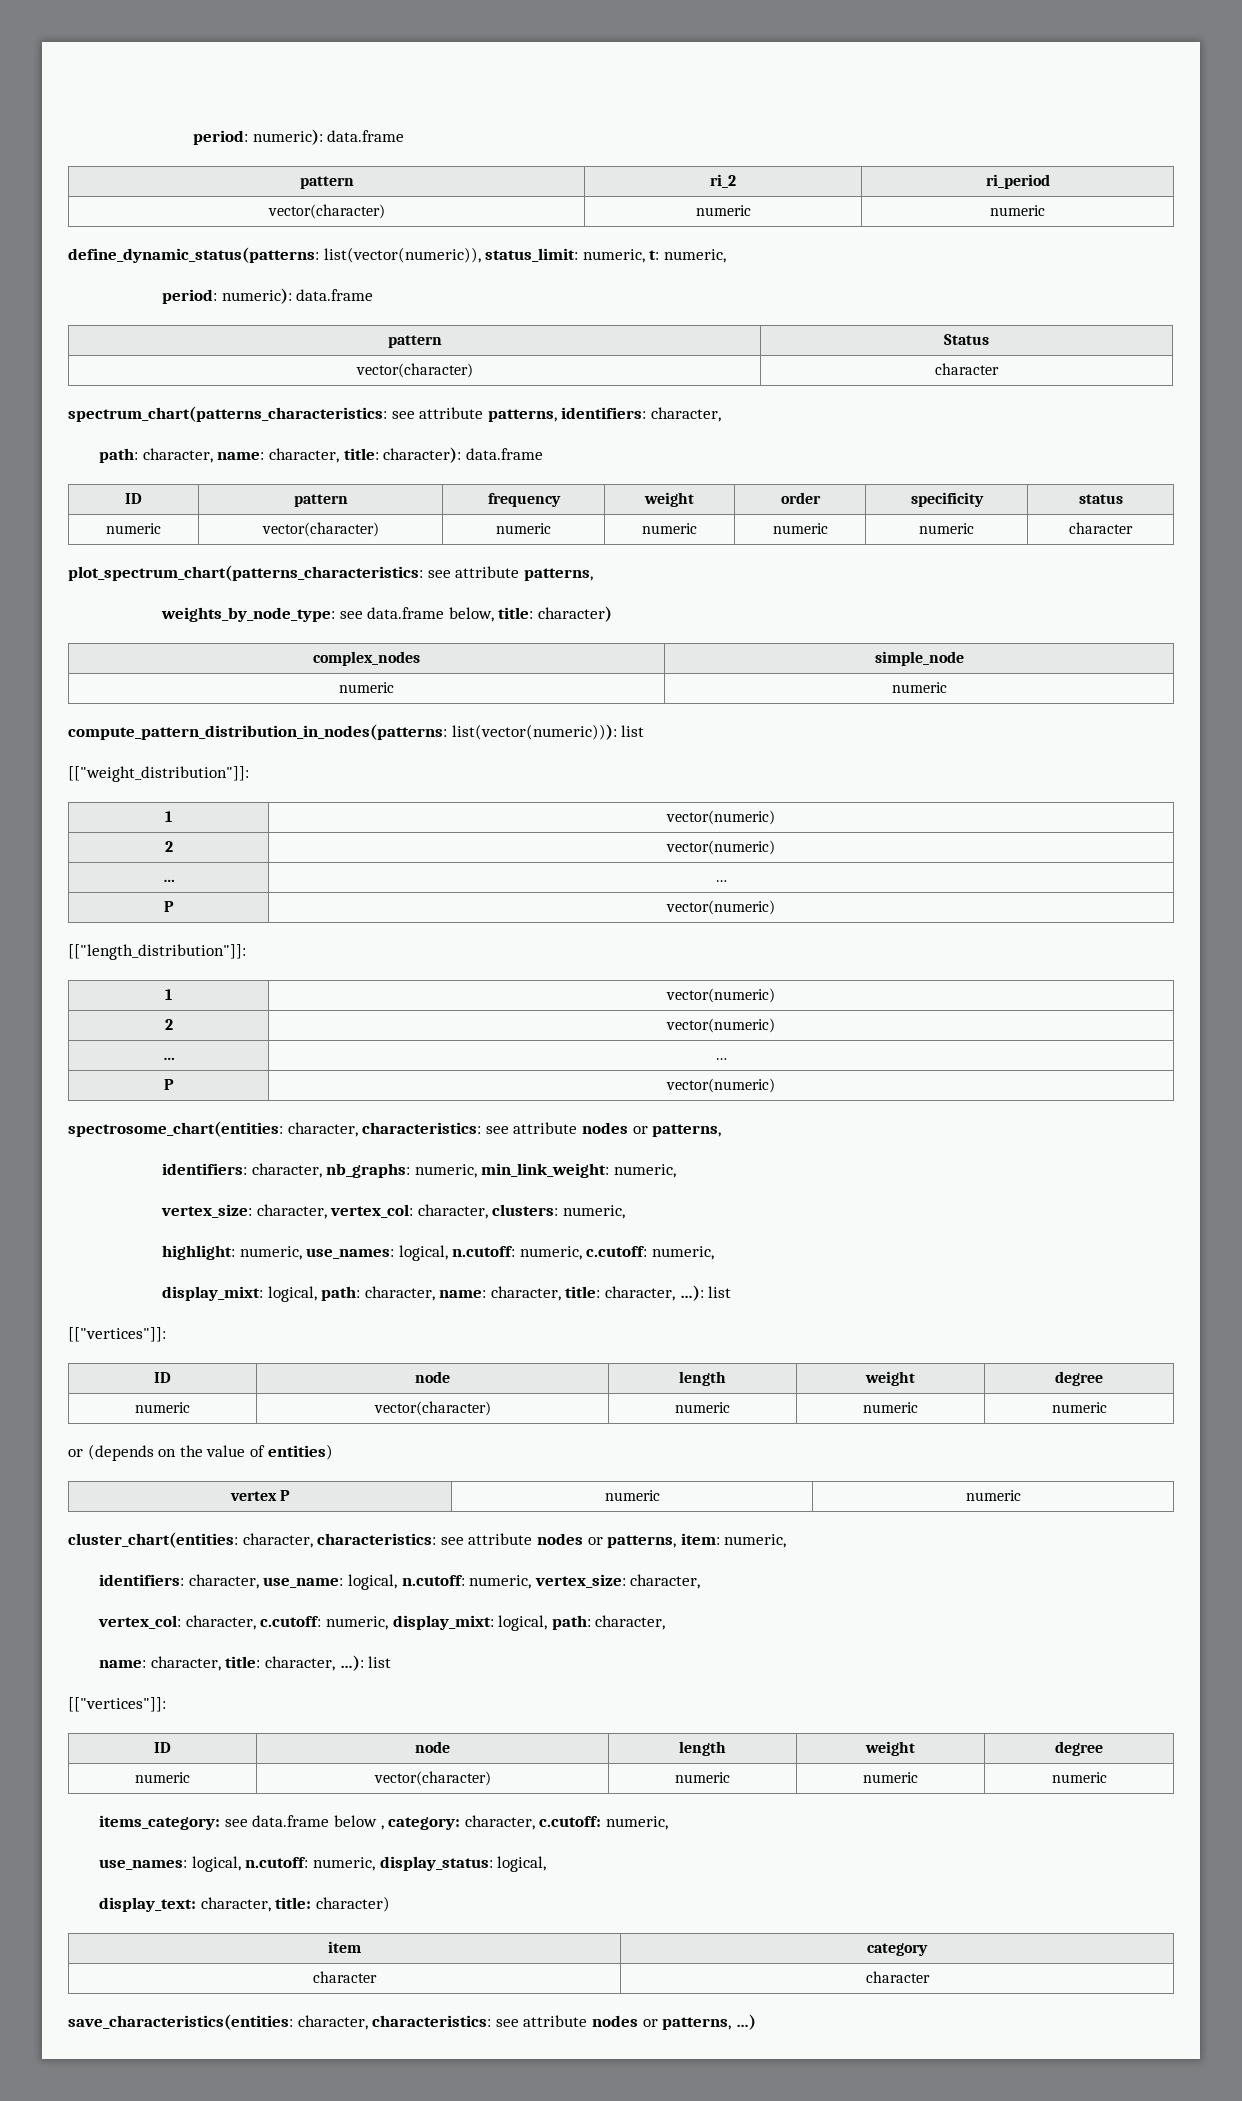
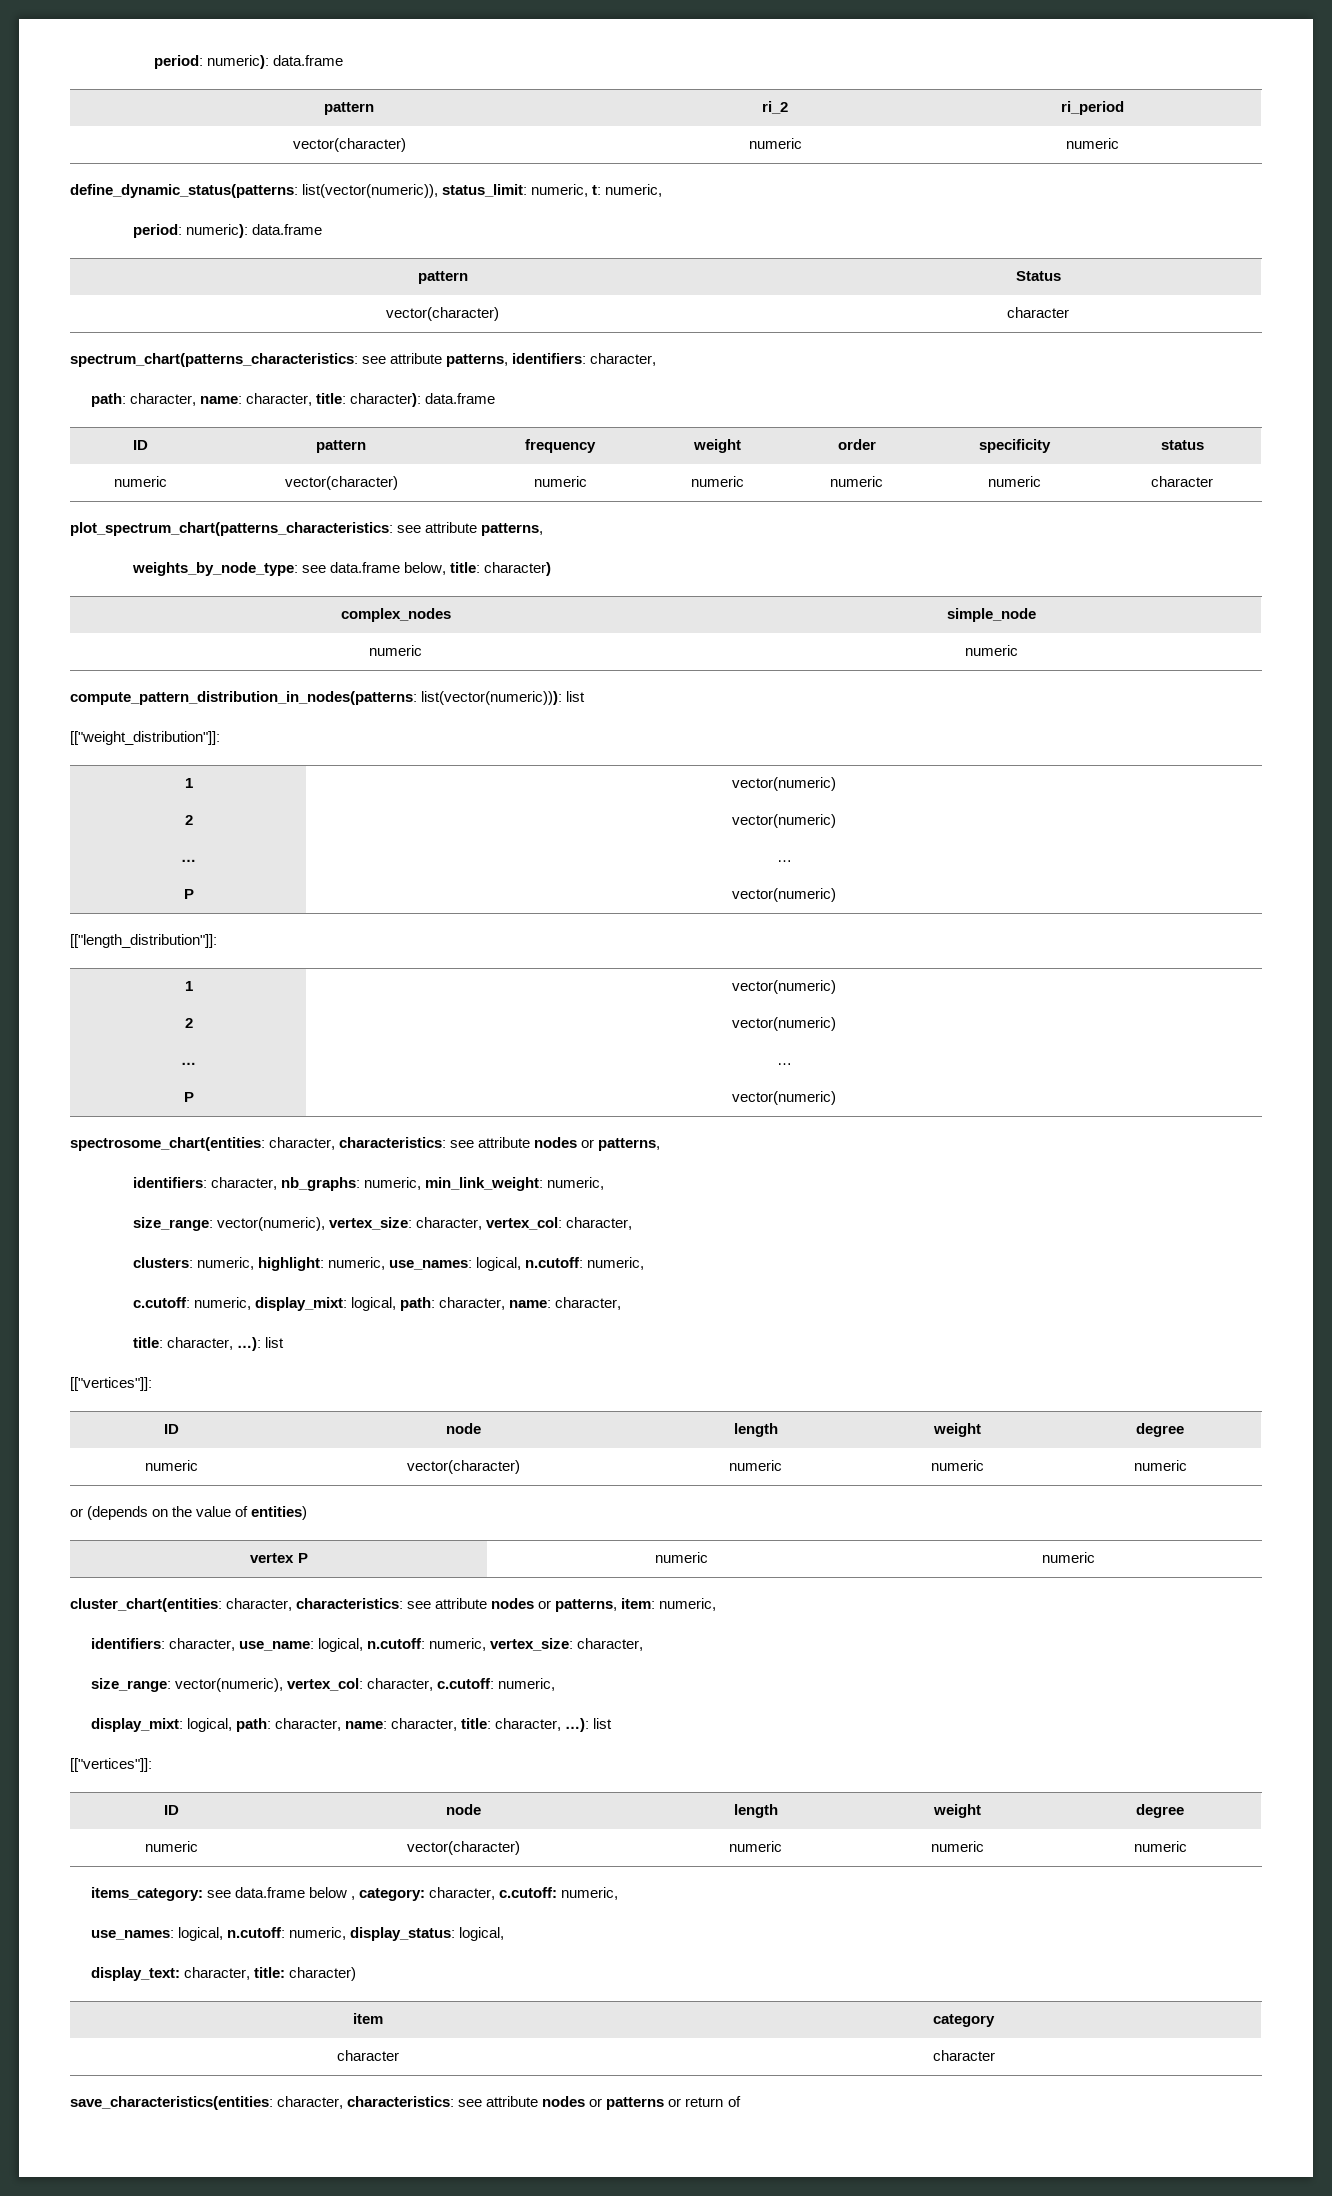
(676, 1171) none -> [132,1217,325,1231] size_range: vector(numeric),
(488, 1211) none -> (632, 1223) //
(625, 1212) // -> (254, 1263) none
[586,1246,715,1260] [161,1286,561,1302] c.cutoff: numeric, // display_mixt: logical, path: character, name: character, -> [132,1297,622,1311] // c.cutoff: numeric, display_mixt: logical, path: character, name: character, //
(701, 1581) none -> [90,1678,283,1692] size_range: vector(numeric),
[392,1615,666,1631] display_mixt: logical, path: character, // -> [90,1718,342,1732] // display_mixt: logical, path: character,
[662,2014,756,2030] patterns, …) -> [606,2096,741,2110] patterns or return of

